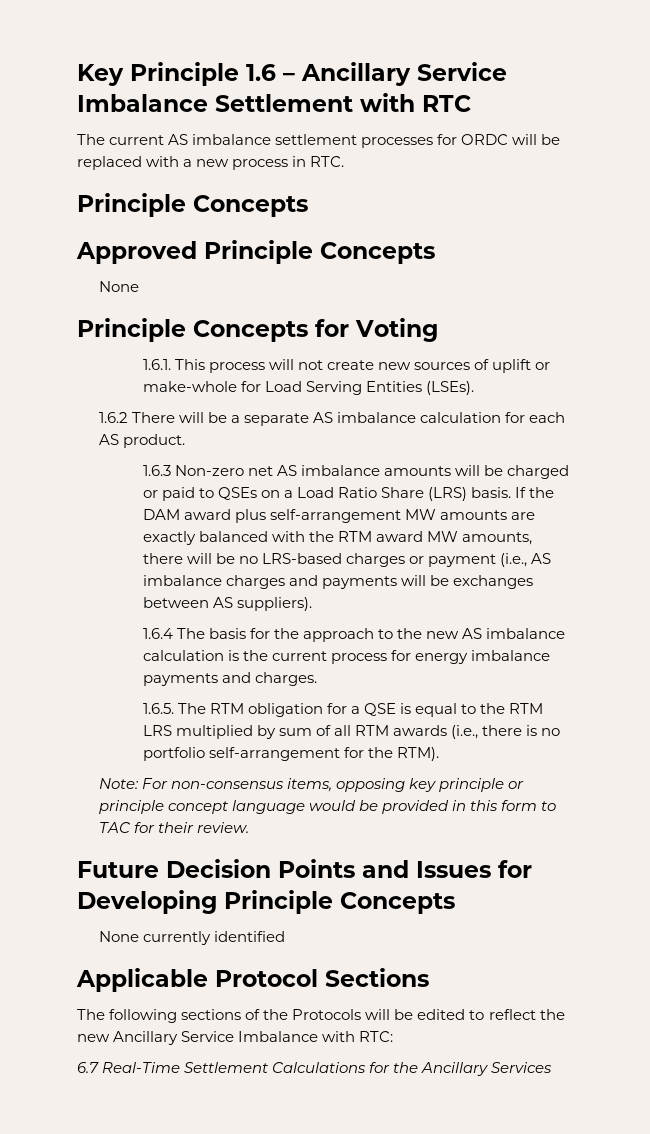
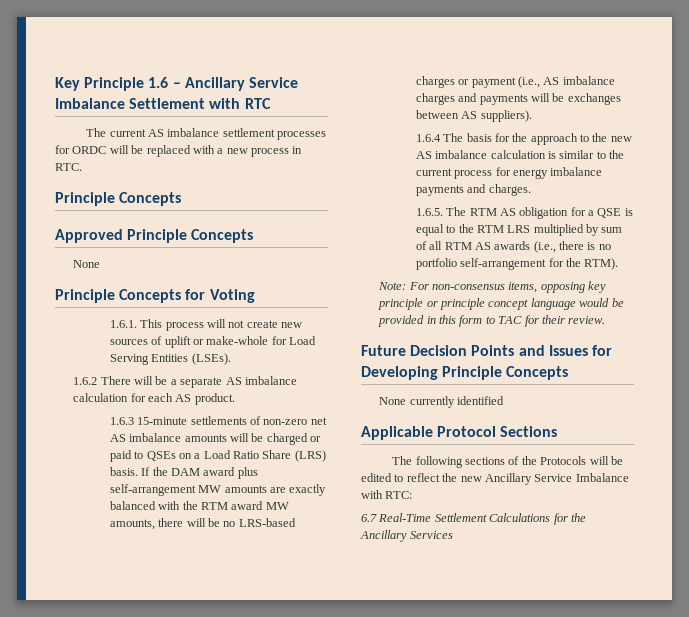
[174,465,244,476] Non-zero -> [137,416,308,425] 15-minute settlements of non-zero
(239, 655) none -> [559,150,606,159] similar to
(244, 708) none -> [499,208,516,216] AS
(389, 730) none -> [474,242,491,250] AS

